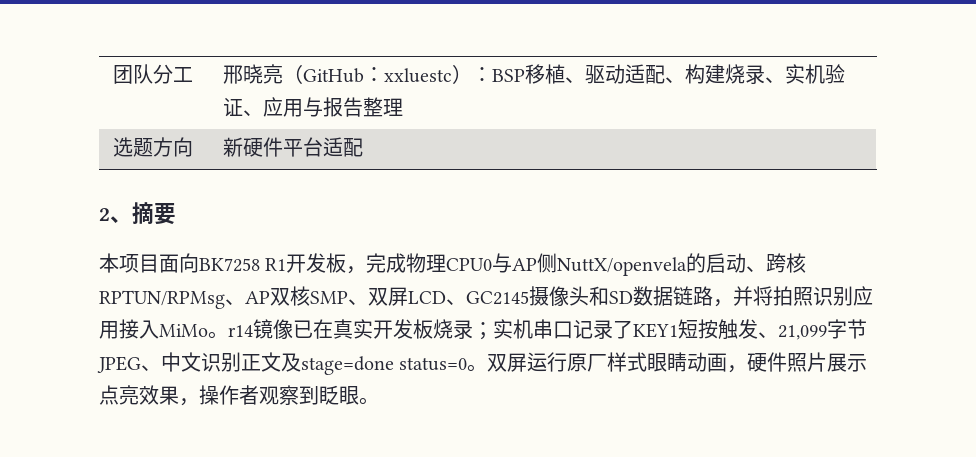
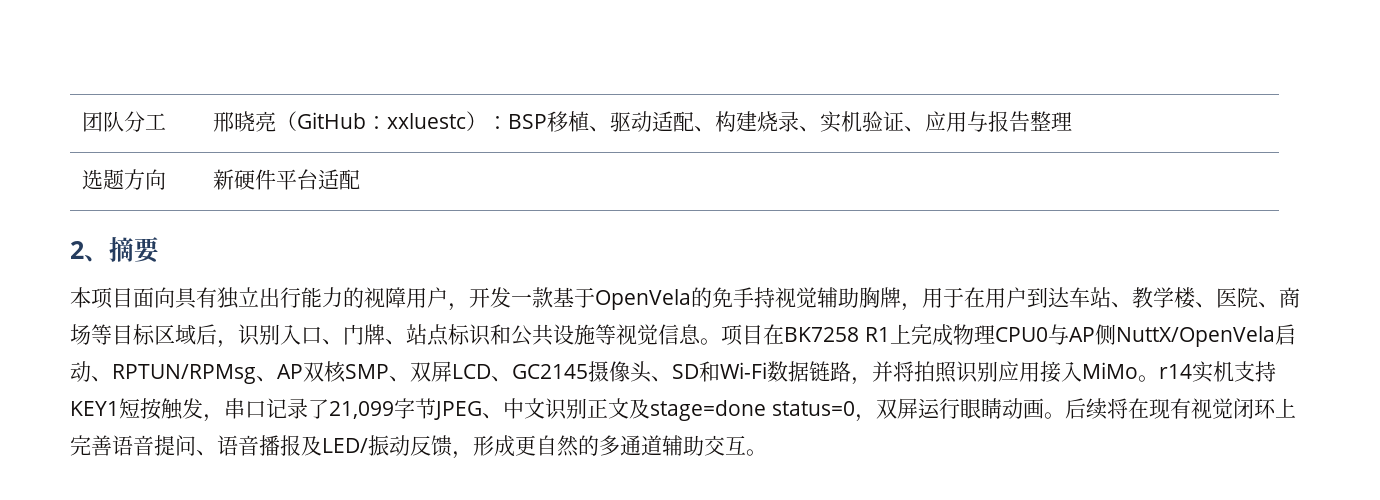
[199,253,367,274] BK7258 R1开发板， -> [175,287,1300,311] [70,324,911,348] 具有独立出行能力的视障用户，开发一款基于OpenVela的免手持视觉辅助胸牌，用于在用户到达车站、教学楼、医院、商场等目标区域后，识别入口、门牌、站点标识和公共设施等视觉信息。项目在BK7258 R1上
[557,253,807,276] NuttX/openvela的启动、跨核 -> [1115,324,1296,347] [70,361,112,382] NuttX/OpenVela启动、
[589,286,633,306] 和SD -> [651,361,767,382] 、SD和Wi-Fi
[253,319,778,340] 镜像已在真实开发板烧录；实机串口记录了KEY1短按触发、 -> [1192,361,1276,383] [70,398,329,422] 实机支持KEY1短按触发，串口记录了
[467,364,488,372] 。 -> [854,414,876,422] ，
[567,352,868,373] [99,385,359,406] 原厂样式眼睛动画，硬件照片展示点亮效果，操作者观察到眨眼 -> [959,398,1296,420] [70,435,746,459] 眼睛动画。后续将在现有视觉闭环上完善语音提问、语音播报及LED/振动反馈，形成更自然的多通道辅助交互

